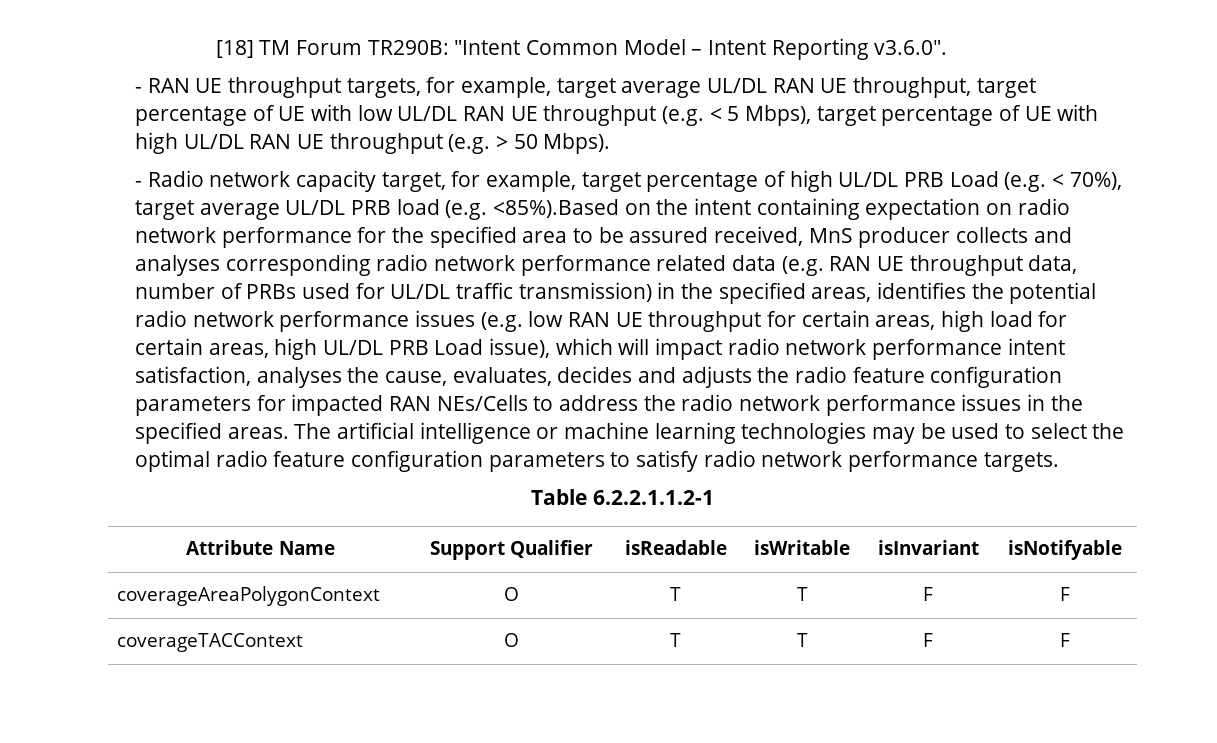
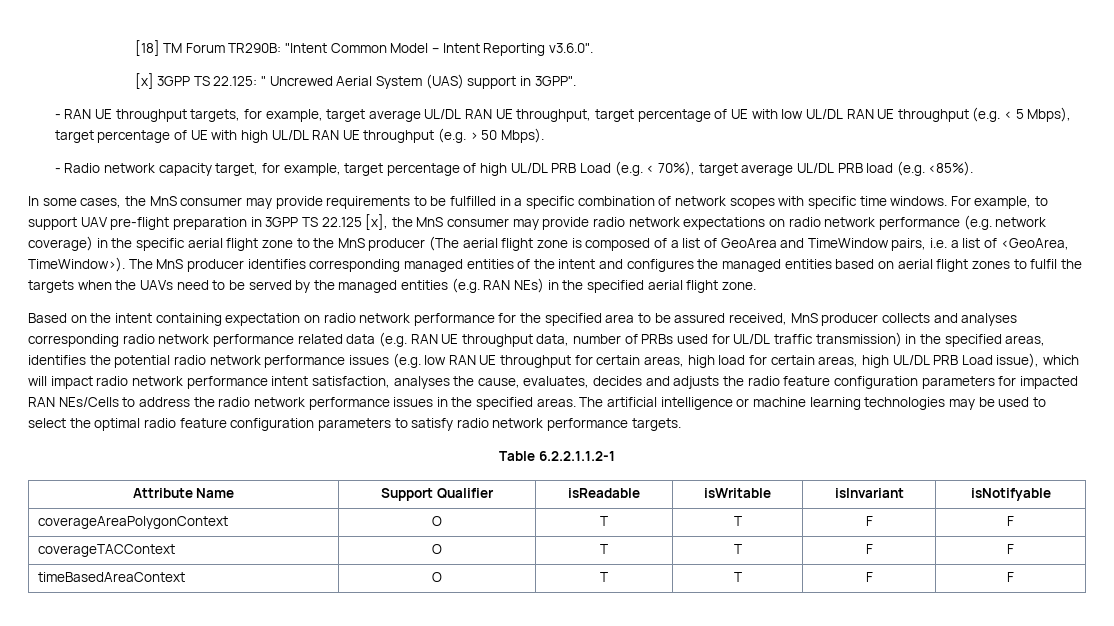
(948, 47) none -> [134,73,576,89] // [x] 3GPP TS 22.125: " Uncrewed Aerial System (UAS) support in 3GPP".
[492,199,619,218] <85%).Based -> [928,161,974,176] [28,196,1049,209] [28,214,1047,230] [28,236,1069,251] [28,257,1082,272] [28,278,756,293] [28,313,67,323] <85%). // In some cases, the MnS consumer may provide requirements to be fulfilled in a specific combination of network scopes with specific time windows. For example, to support UAV pre-flight preparation in 3GPP TS 22.125 [x], the MnS consumer may provide radio network expectations on radio network performance (e.g. network coverage) in the specific aerial flight zone to the MnS producer (The aerial flight zone is composed of a list of GeoArea and TimeWindow pairs, i.e. a list of <GeoArea, TimeWindow>). The MnS producer identifies corresponding managed entities of the intent and configures the managed entities based on aerial flight zones to fulfil the targets when the UAVs need to be served by the managed entities (e.g. RAN NEs) in the specified aerial flight zone. // Based
(1070, 640) none -> [38,572,186,582] [432,572,442,582] [600,572,608,582] [733,572,742,582] [865,572,873,582] [1007,572,1015,582] // timeBasedAreaContext | O | T | T | F | F

